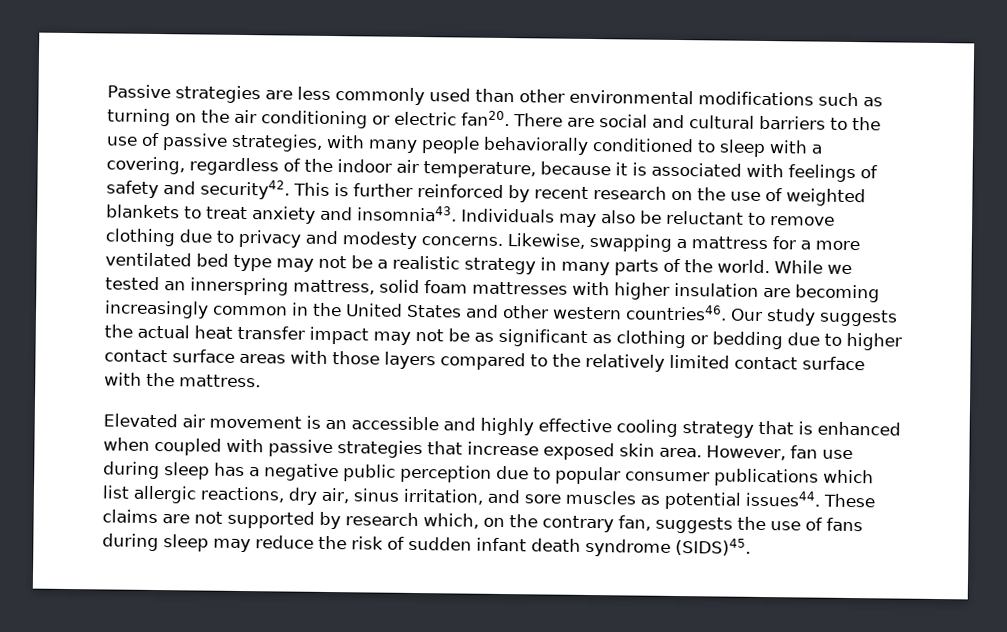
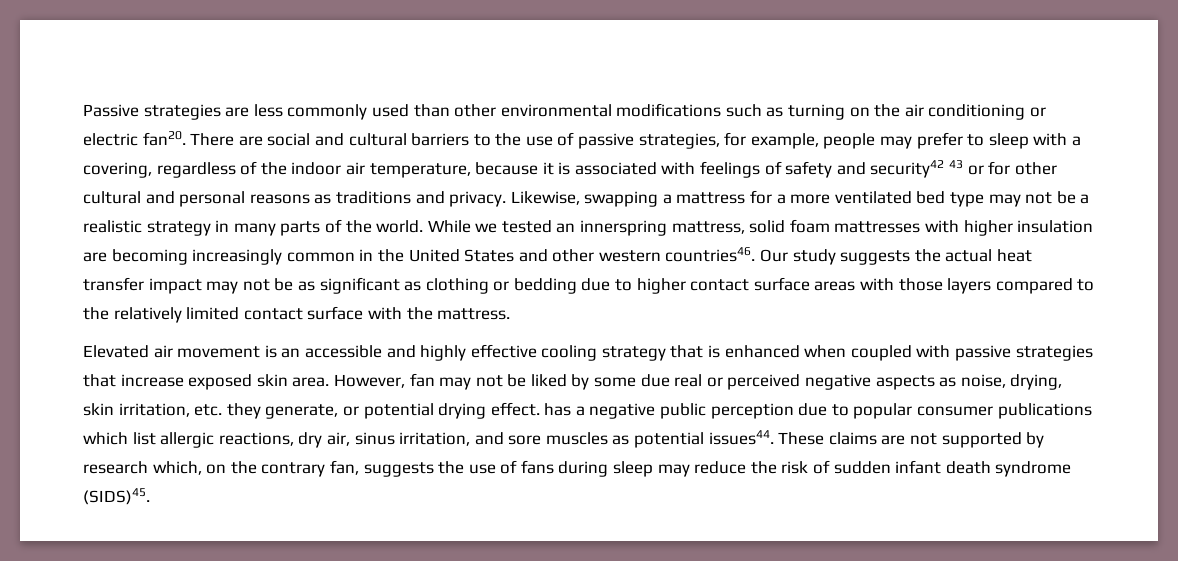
[326,134,694,155] with many people behaviorally conditioned -> [724,132,963,149] for example, people may prefer
[200,179,866,207] [106,204,835,228] [105,228,503,249] security42. This is further reinforced by recent research on the use of weighted blankets to treat anxiety and insomnia43. Individuals may also be reluctant to remove clothing due to privacy and modesty concerns. -> [870,160,1057,178] [83,191,507,207] security42 43 or for other cultural and personal reasons as traditions and privacy.
[822,449,853,460] [103,461,210,480] use during sleep -> [439,374,1063,390] [83,402,540,419] may not be liked by some due real or perceived negative aspects as noise, drying, skin irritation, etc. they generate, or potential drying effect.

